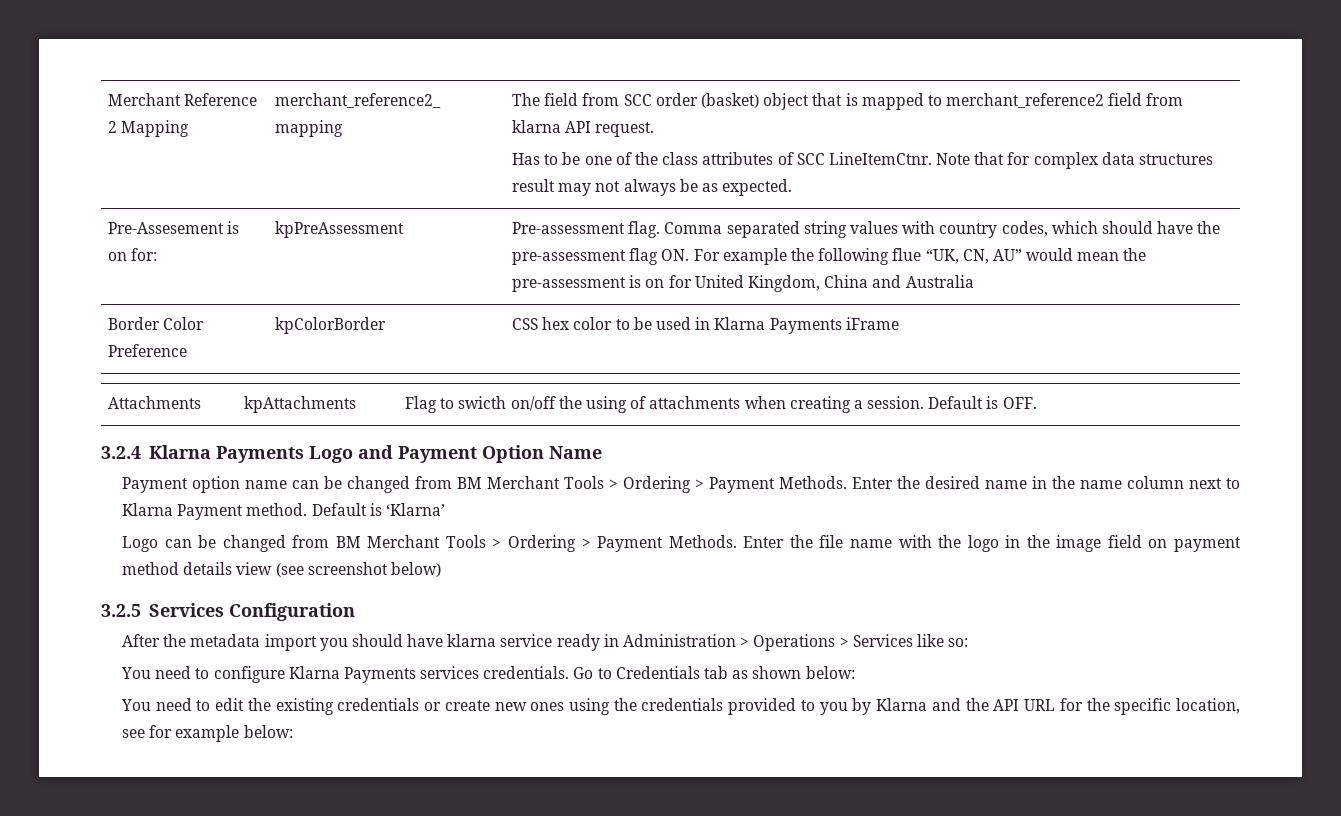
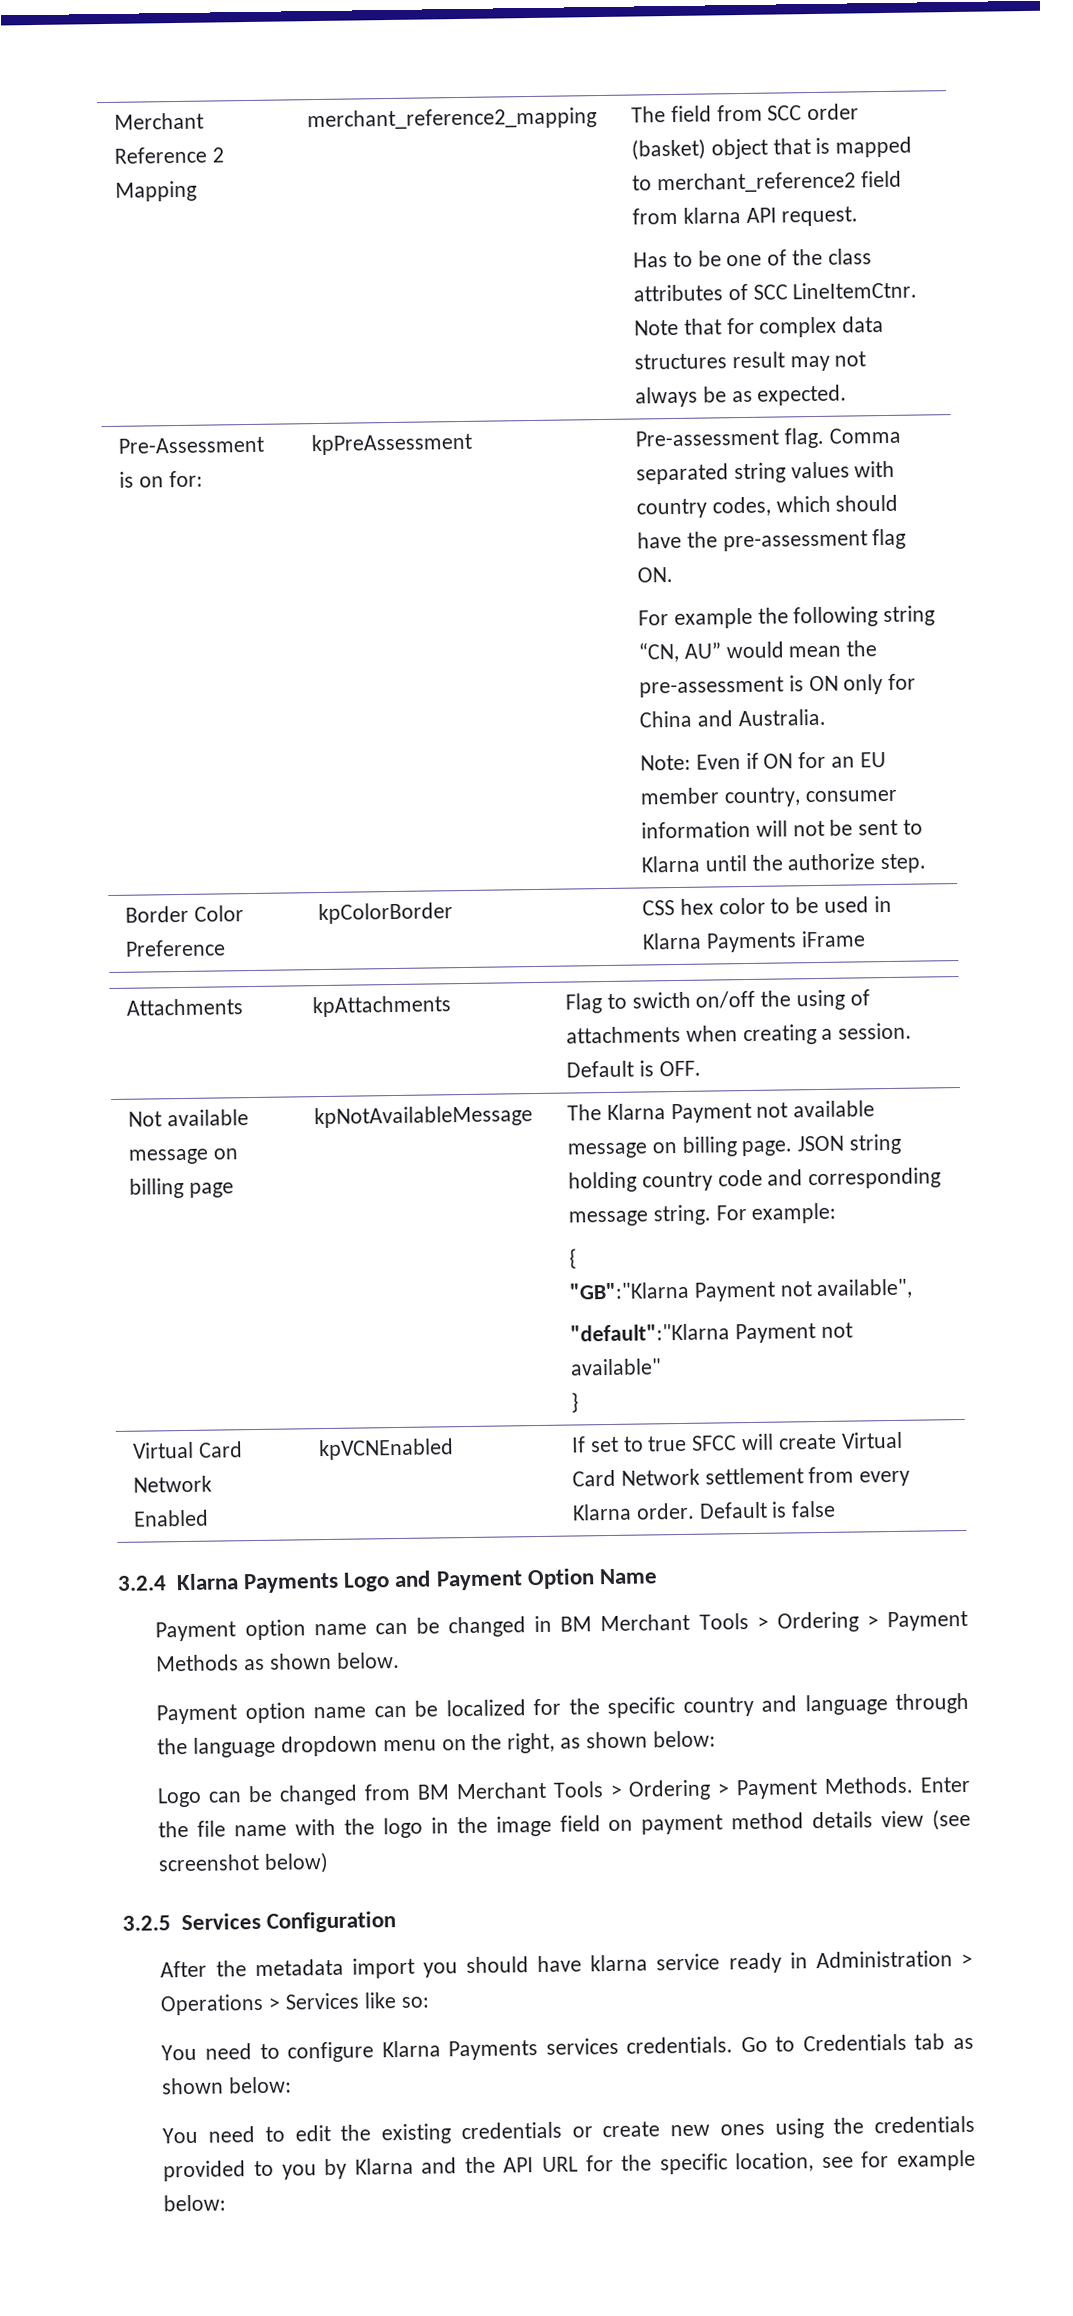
[108,222,225,234] Pre-Assesement -> [118,436,265,454] Pre-Assessment
(690, 255) none -> (674, 575) //
[892,248,989,264] flue “UK, CN, -> [883,605,936,627] [638,641,681,663] string “CN,
[645,275,974,292] on for United Kingdom, China and Australia -> [808,673,917,695] [639,708,826,728] [640,751,886,771] [640,787,897,808] [641,819,924,839] [641,853,928,874] ON only for China and Australia. // Note: Even if ON for an EU member country, consumer information will not be sent to Klarna until the authorize step.
(1037, 403) none -> [128,1109,249,1127] [128,1148,238,1165] [129,1177,234,1199] [314,1105,534,1129] [567,1100,876,1124] [567,1133,902,1159] [568,1167,942,1193] [568,1202,837,1227] [569,1248,578,1269] [569,1278,914,1302] [570,1322,853,1344] [570,1358,663,1376] [571,1392,580,1413] [132,1441,243,1459] [133,1475,213,1493] [133,1509,210,1527] [318,1438,455,1461] [571,1431,903,1453] [572,1466,911,1487] [572,1500,837,1521] // Not available message on billing page | kpNotAvailableMessage | The Klarna Payment not available message on billing page. JSON string holding country code and corresponding message string. For example: // { // "GB":"Klarna Payment not available", // "default":"Klarna Payment not available" // } // Virtual Card Network Enabled | kpVCNEnabled | If set to true SFCC will create Virtual Card Network settlement from every Klarna order. Default is false
[414,476,1241,493] [121,503,445,520] from BM Merchant Tools > Ordering > Payment Methods. Enter the desired name in the name column next to Klarna Payment method. Default is ‘Klarna’ -> [534,1610,969,1633] [155,1651,400,1672] [156,1692,969,1725] [157,1730,716,1758] in BM Merchant Tools > Ordering > Payment Methods as shown below. // Payment option name can be localized for the specific country and language through the language dropdown menu on the right, as shown below:

